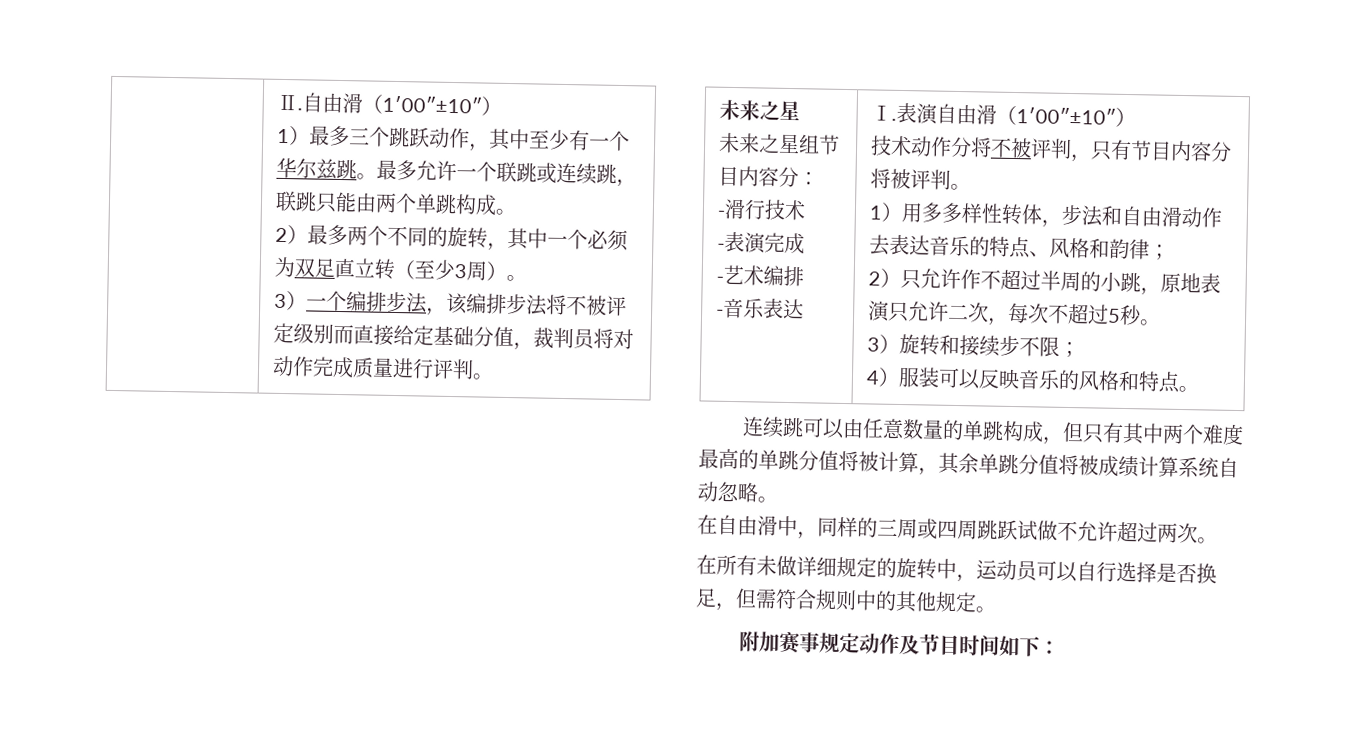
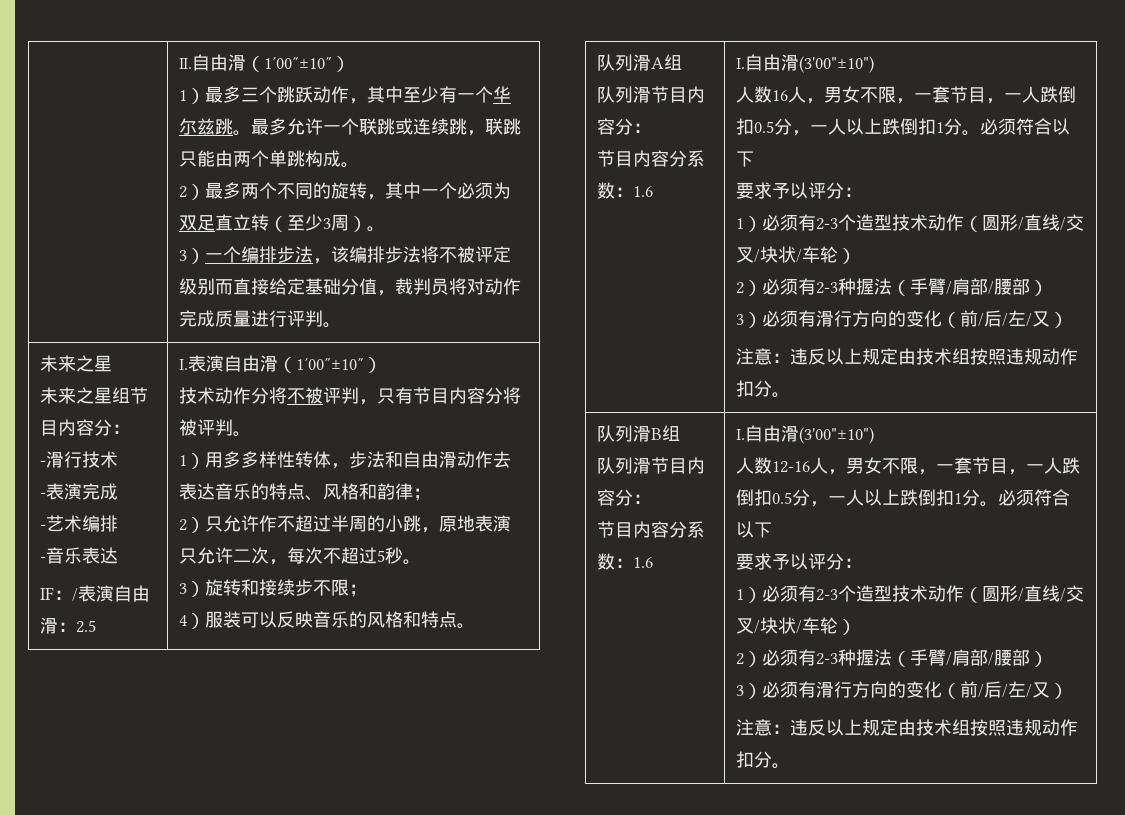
(804, 309) none -> [40,585,151,602] [40,617,97,634] // IF：/表演自由滑：2.5
[741,416,1244,446] [698,448,1239,479] [697,481,778,503] [697,514,1218,544] [696,554,1217,584] [695,588,996,613] [738,630,1060,657] // 连续跳可以由任意数量的单跳构成，但只有其中两个难度最高的单跳分值将被计算，其余单跳分值将被成绩计算系统自动忽略。 // 在自由滑中，同样的三周或四周跳跃试做不允许超过两次。 // 在所有未做详细规定的旋转中，运动员可以自行选择是否换足，但需符合规则中的其他规定。 // 附加赛事规定动作及节目时间如下： -> [597,54,683,71] [597,86,706,103] [597,118,652,135] [597,150,706,167] [597,182,654,199] [736,54,875,73] [736,86,1077,104] [736,118,1071,136] [736,151,755,167] [736,182,863,199] [736,214,1085,232] [736,246,857,264] [736,278,1049,296] [736,310,1069,328] [736,348,1079,365] [736,380,791,398] [597,425,681,442] [597,457,706,474] [597,489,652,506] [597,521,706,538] [597,553,654,570] [736,425,875,444] [736,457,1081,475] [736,489,1071,507] [736,521,773,538] [736,553,863,570] [736,585,1085,603] [736,617,857,635] [736,649,1049,667] [736,681,1069,699] [736,719,1079,736] [736,751,791,769] // 队列滑A组 // 队列滑节目内容分： // 节目内容分系数：1.6 | Ⅰ.自由滑(3'00"±10") // 人数16人，男女不限，一套节目，一人跌倒扣0.5分，一人以上跌倒扣1分。必须符合以下 // 要求予以评分： // 1）必须有2-3个造型技术动作（圆形/直线/交叉/块状/车轮） // 2）必须有2-3种握法（手臂/肩部/腰部） // 3）必须有滑行方向的变化（前/后/左/又） // 注意：违反以上规定由技术组按照违规动作扣分。 // 队列滑B组 // 队列滑节目内容分： // 节目内容分系数：1.6 | Ⅰ.自由滑(3'00"±10") // 人数12-16人，男女不限，一套节目，一人跌倒扣0.5分，一人以上跌倒扣1分。必须符合以下 // 要求予以评分： // 1）必须有2-3个造型技术动作（圆形/直线/交叉/块状/车轮） // 2）必须有2-3种握法（手臂/肩部/腰部） // 3）必须有滑行方向的变化（前/后/左/又） // 注意：违反以上规定由技术组按照违规动作扣分。

